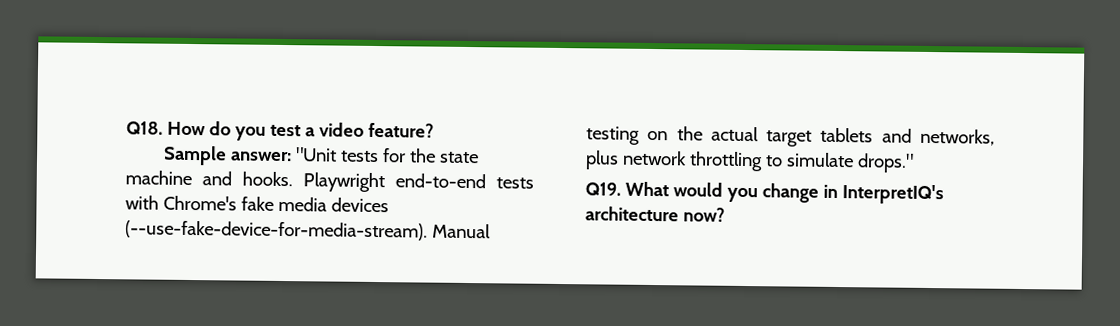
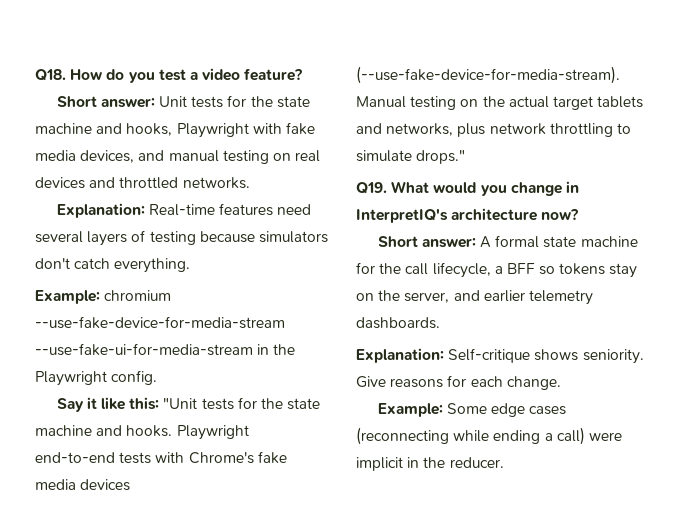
[163,145,293,166] Sample answer: -> [56,95,310,108] [35,122,315,138] [35,150,321,164] [35,177,250,189] [56,203,312,218] [35,230,328,246] [35,258,191,273] [35,290,172,304] [35,316,285,329] [35,343,296,356] [35,370,158,386] [56,397,160,412] Short answer: Unit tests for the state machine and hooks, Playwright with fake media devices, and manual testing on real devices and throttled networks. // Explanation: Real-time features need several layers of testing because simulators don't catch everything. // Example: chromium --use-fake-device-for-media-stream --use-fake-ui-for-media-stream in the Playwright config. // Say it like this:
(725, 214) none -> [377,235,638,248] [356,262,638,278] [356,290,593,305] [356,317,440,329] [356,348,644,364] [356,375,561,390] [377,403,567,417] [356,427,622,445] [356,457,504,471] // Short answer: A formal state machine for the call lifecycle, a BFF so tokens stay on the server, and earlier telemetry dashboards. // Explanation: Self-critique shows seniority. Give reasons for each change. // Example: Some edge cases (reconnecting while ending a call) were implicit in the reducer.

